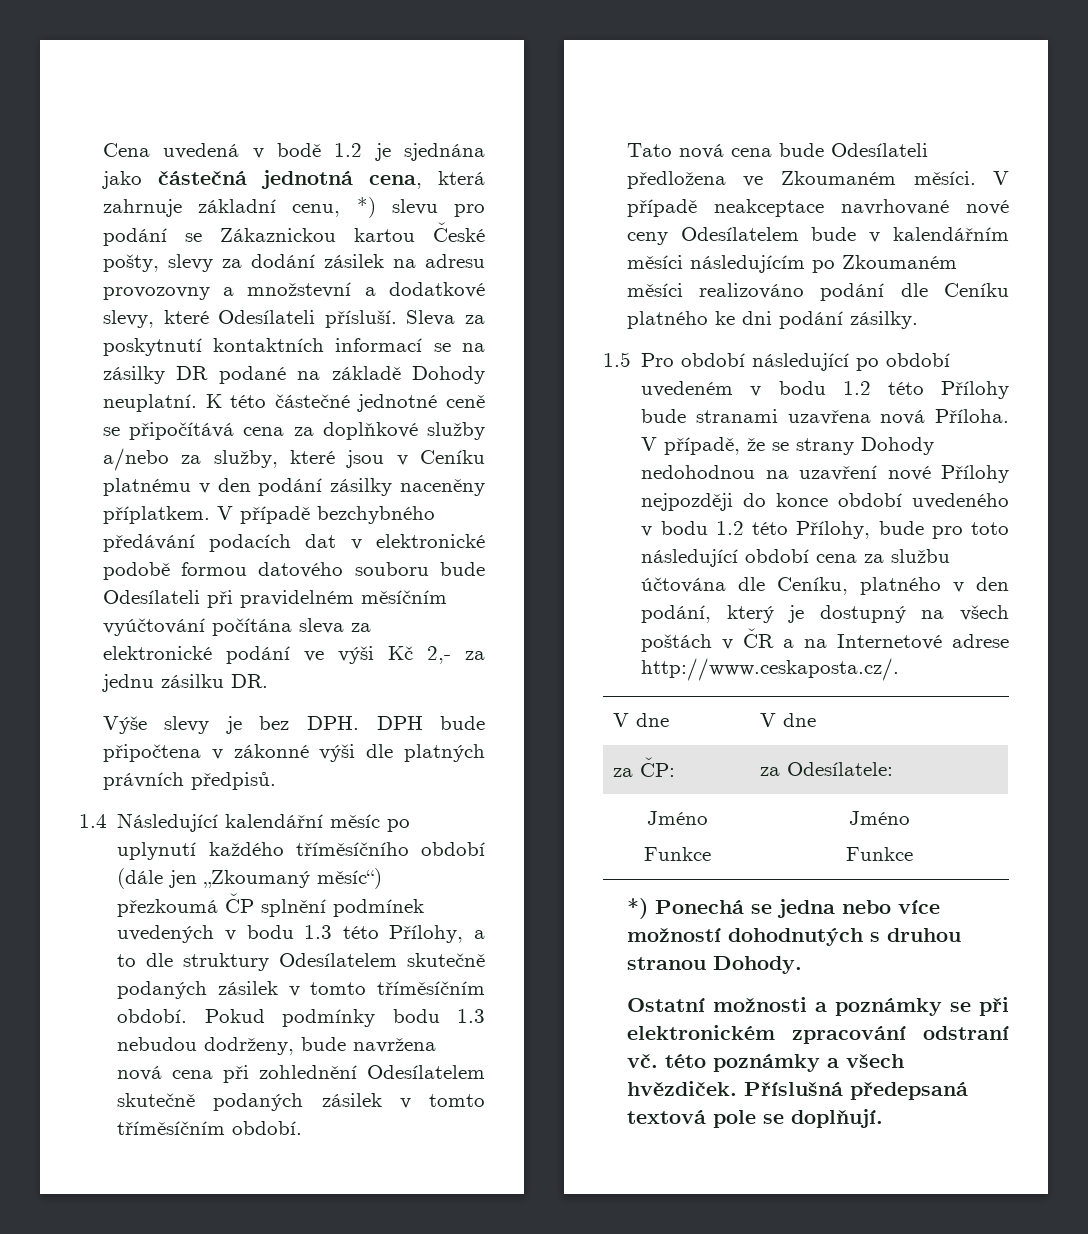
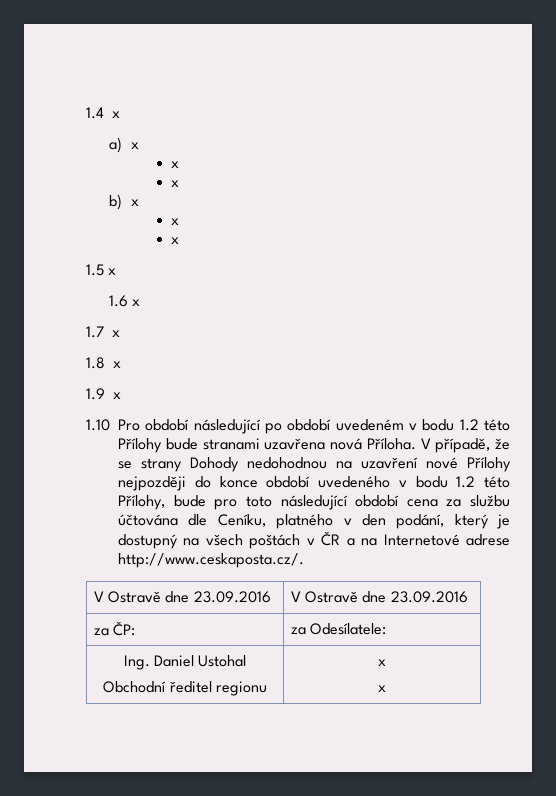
[102,143,485,161] [101,170,485,189] [102,197,486,218] [102,222,485,246] [102,254,486,272] [102,282,485,300] [102,310,485,328] [102,338,485,356] [102,366,486,384] [102,394,485,412] [102,422,485,440] [102,448,485,471] [102,478,485,496] [102,506,435,524] [102,534,485,552] [102,562,485,580] [102,590,447,608] [102,618,371,636] [102,646,486,664] [101,674,268,692] [102,716,486,734] [102,744,485,762] [102,772,276,790] [79,813,411,832] [117,842,485,860] [117,868,383,889] [117,893,425,917] [117,925,485,943] [117,953,485,971] [117,981,485,999] [117,1009,485,1027] [117,1037,437,1055] [117,1065,485,1083] [117,1093,485,1111] [117,1121,303,1135] [626,143,928,159] [626,171,1009,189] [626,199,1009,217] [626,227,1009,245] [626,255,957,273] [626,283,1009,301] [626,311,918,329] [603,352,631,367] Cena uvedená v bodě 1.2 je sjednána jako částečná jednotná cena, která zahrnuje základní cenu, *) slevu pro podání se Zákaznickou kartou České pošty, slevy za dodání zásilek na adresu provozovny a množstevní a dodatkové slevy, které Odesílateli přísluší. Sleva za poskytnutí kontaktních informací se na zásilky DR podané na základě Dohody neuplatní. K této částečné jednotné ceně se připočítává cena za doplňkové služby a/nebo za služby, které jsou v Ceníku platnému v den podání zásilky naceněny příplatkem. V případě bezchybného předávání podacích dat v elektronické podobě formou datového souboru bude Odesílateli při pravidelném měsíčním vyúčtování počítána sleva za elektronické podání ve výši Kč 2,- za jednu zásilku DR. // Výše slevy je bez DPH. DPH bude připočtena v zákonné výši dle platných právních předpisů. // 1.4 Následující kalendářní měsíc po uplynutí každého tříměsíčního období (dále jen „Zkoumaný měsíc“) přezkoumá ČP splnění podmínek uvedených v bodu 1.3 této Přílohy, a to dle struktury Odesílatelem skutečně podaných zásilek v tomto tříměsíčním období. Pokud podmínky bodu 1.3 nebudou dodrženy, bude navržena nová cena při zohlednění Odesílatelem skutečně podaných zásilek v tomto tříměsíčním období. // Tato nová cena bude Odesílateli předložena ve Zkoumaném měsíci. V případě neakceptace navrhované nové ceny Odesílatelem bude v kalendářním měsíci následujícím po Zkoumaném měsíci realizováno podání dle Ceníku platného ke dni podání zásilky. // 1.5 -> [86,107,120,119] [108,137,140,153] [171,161,180,168] [171,180,180,187] [108,194,140,210] [171,218,180,225] [171,237,180,244] [86,264,117,276] [108,295,140,307] [86,326,120,338] [86,357,121,369] [86,388,121,400] [86,419,110,431] 1.4 x // a) x // x // x // b) x // x // x // 1.5 x // 1.6 x // 1.7 x // 1.8 x // 1.9 x // 1.10
[636,713,670,727] [760,713,817,727] dne | V dne -> [108,591,271,603] [290,591,468,603] Ostravě dne 23.09.2016 | V Ostravě dne 23.09.2016
[646,811,708,825] [643,847,711,861] [849,811,910,825] [846,847,913,861] [626,898,940,919] [626,928,961,946] [626,956,802,974] [626,997,1009,1016] [626,1025,1009,1044] [626,1054,904,1072] [626,1081,968,1100] [626,1109,883,1128] Jméno // Funkce | Jméno // Funkce // *) Ponechá se jedna nebo více možností dohodnutých s druhou stranou Dohody. // Ostatní možnosti a poznámky se při elektronickém zpracování odstraní vč. této poznámky a všech hvězdiček. Příslušná předepsaná textová pole se doplňují. -> [123,655,247,670] [103,681,267,696] [378,659,386,666] [378,685,386,692] Ing. Daniel Ustohal // Obchodní ředitel regionu | x // x

